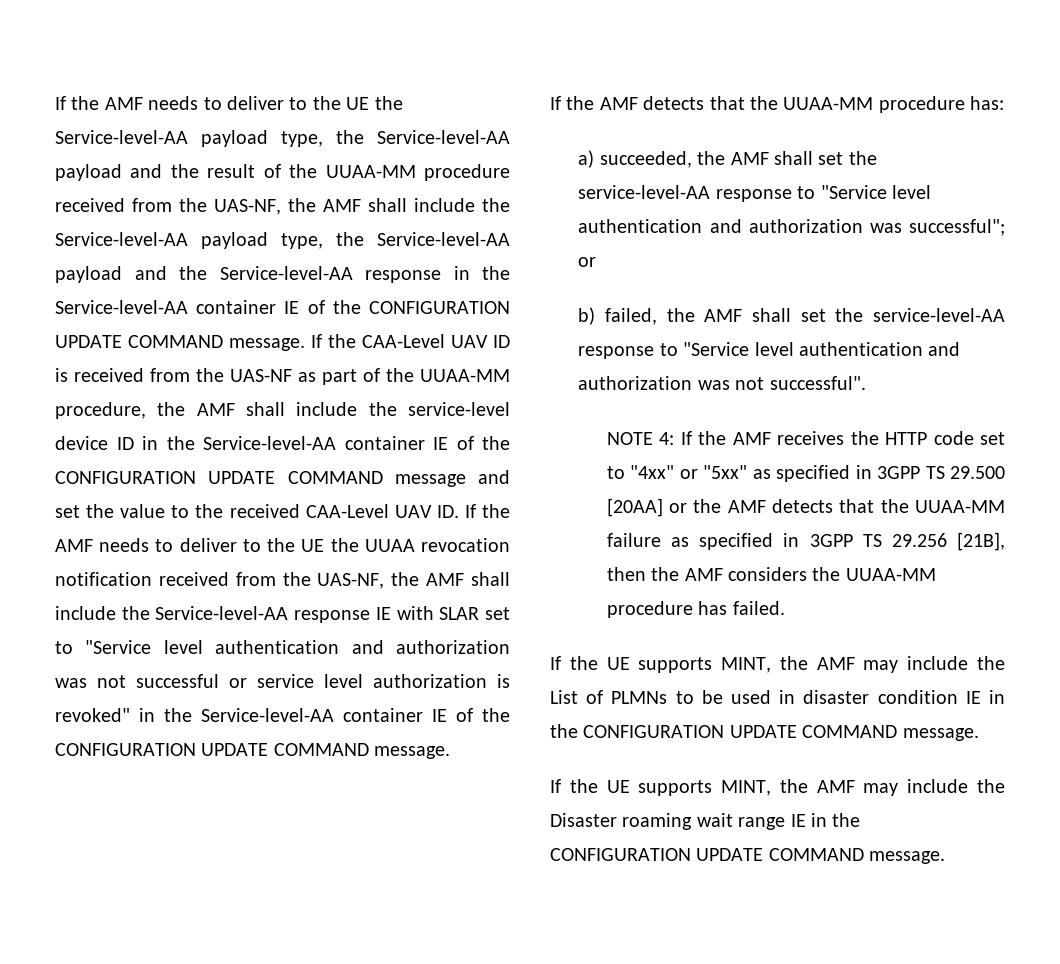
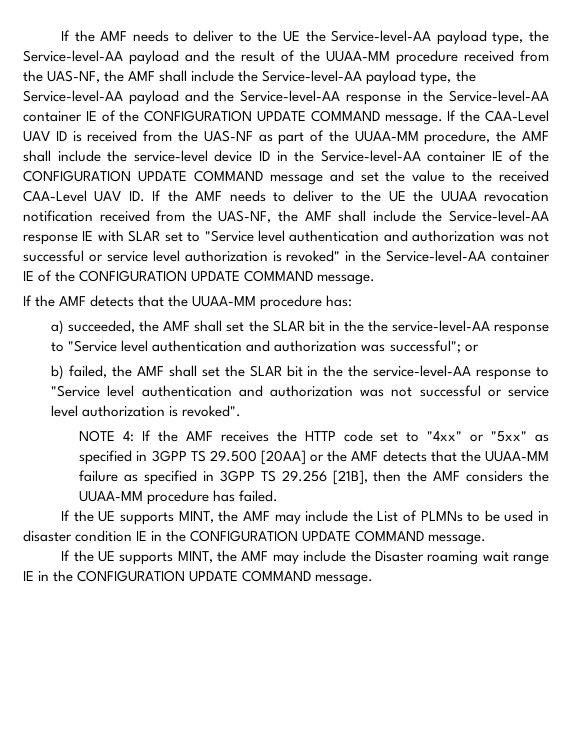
(877, 158) none -> [272,320,388,332] SLAR bit in the the
(864, 315) none -> [249,365,369,377] SLAR bit in the the
[769,376,866,390] successful". -> [419,385,550,397] [51,405,242,417] successful or service level authorization is revoked".

